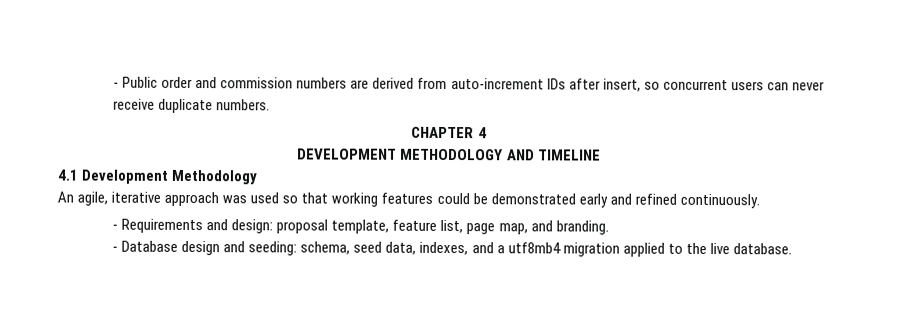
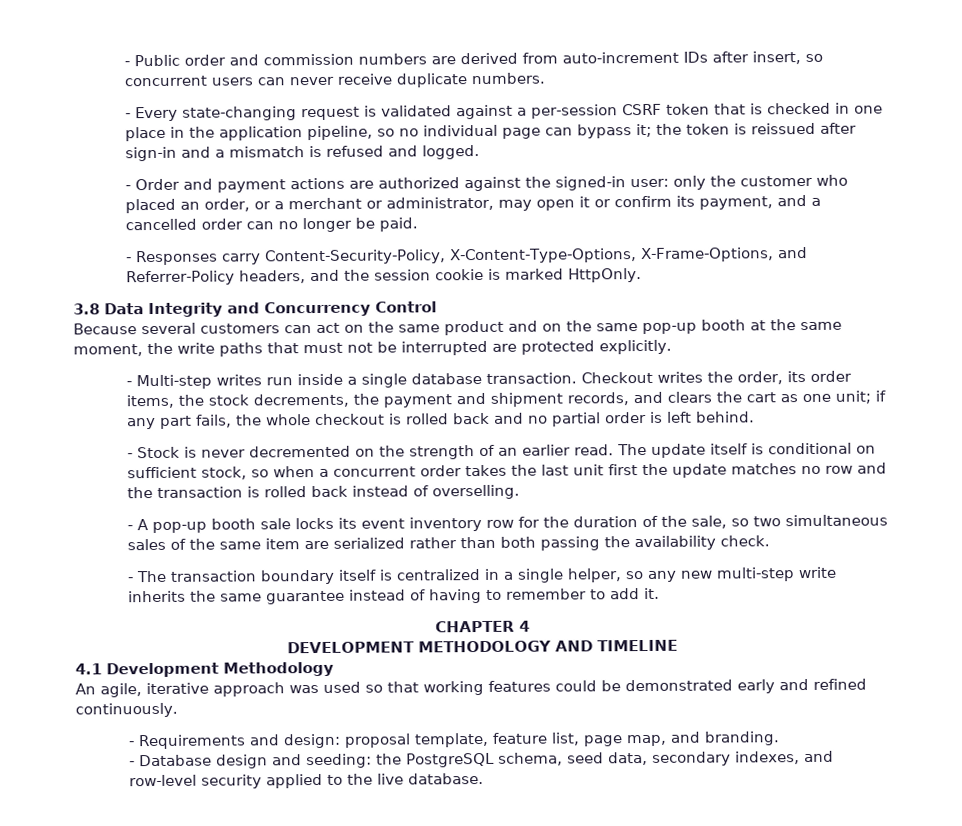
(271, 105) none -> [125,102,884,122] [125,122,858,142] [125,144,481,162] [125,174,849,193] [125,195,822,214] [125,217,419,233] [126,246,809,266] [126,268,643,286] [73,301,437,318] [73,319,842,336] [73,339,672,357] [126,370,853,390] [126,390,887,409] [127,411,756,430] [127,442,877,460] [127,462,888,480] [127,484,521,500] [127,514,889,534] [127,535,771,551] [127,566,838,585] [128,587,661,605] // - Every state-changing request is validated against a per-session CSRF token that is checked in one place in the application pipeline, so no individual page can bypass it; the token is reissued after sign-in and a mismatch is refused and logged. // - Order and payment actions are authorized against the signed-in user: only the customer who placed an order, or a merchant or administrator, may open it or confirm its payment, and a cancelled order can no longer be paid. // - Responses carry Content-Security-Policy, X-Content-Type-Options, X-Frame-Options, and Referrer-Policy headers, and the session cookie is marked HttpOnly. // 3.8 Data Integrity and Concurrency Control // Because several customers can act on the same product and on the same pop-up booth at the same moment, the write paths that must not be interrupted are protected explicitly. // - Multi-step writes run inside a single database transaction. Checkout writes the order, its order items, the stock decrements, the payment and shipment records, and clears the cart as one unit; if any part fails, the whole checkout is rolled back and no partial order is left behind. // - Stock is never decremented on the strength of an earlier read. The update itself is conditional on sufficient stock, so when a concurrent order takes the last unit first the update matches no row and the transaction is rolled back instead of overselling. // - A pop-up booth sale locks its event inventory row for the duration of the sale, so two simultaneous sales of the same item are serialized rather than both passing the availability check. // - The transaction boundary itself is centralized in a single helper, so any new multi-step write inherits the same guarantee instead of having to remember to add it.
(298, 248) none -> [376,752,496,768] the PostgreSQL
(417, 248) none -> [652,751,732,766] secondary
[496,242,620,257] a utf8mb4 migration -> [129,774,263,789] row-level security

